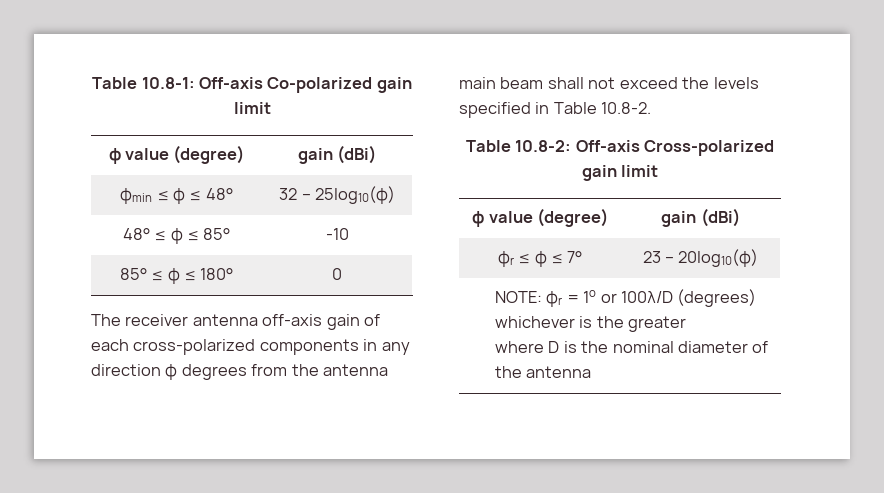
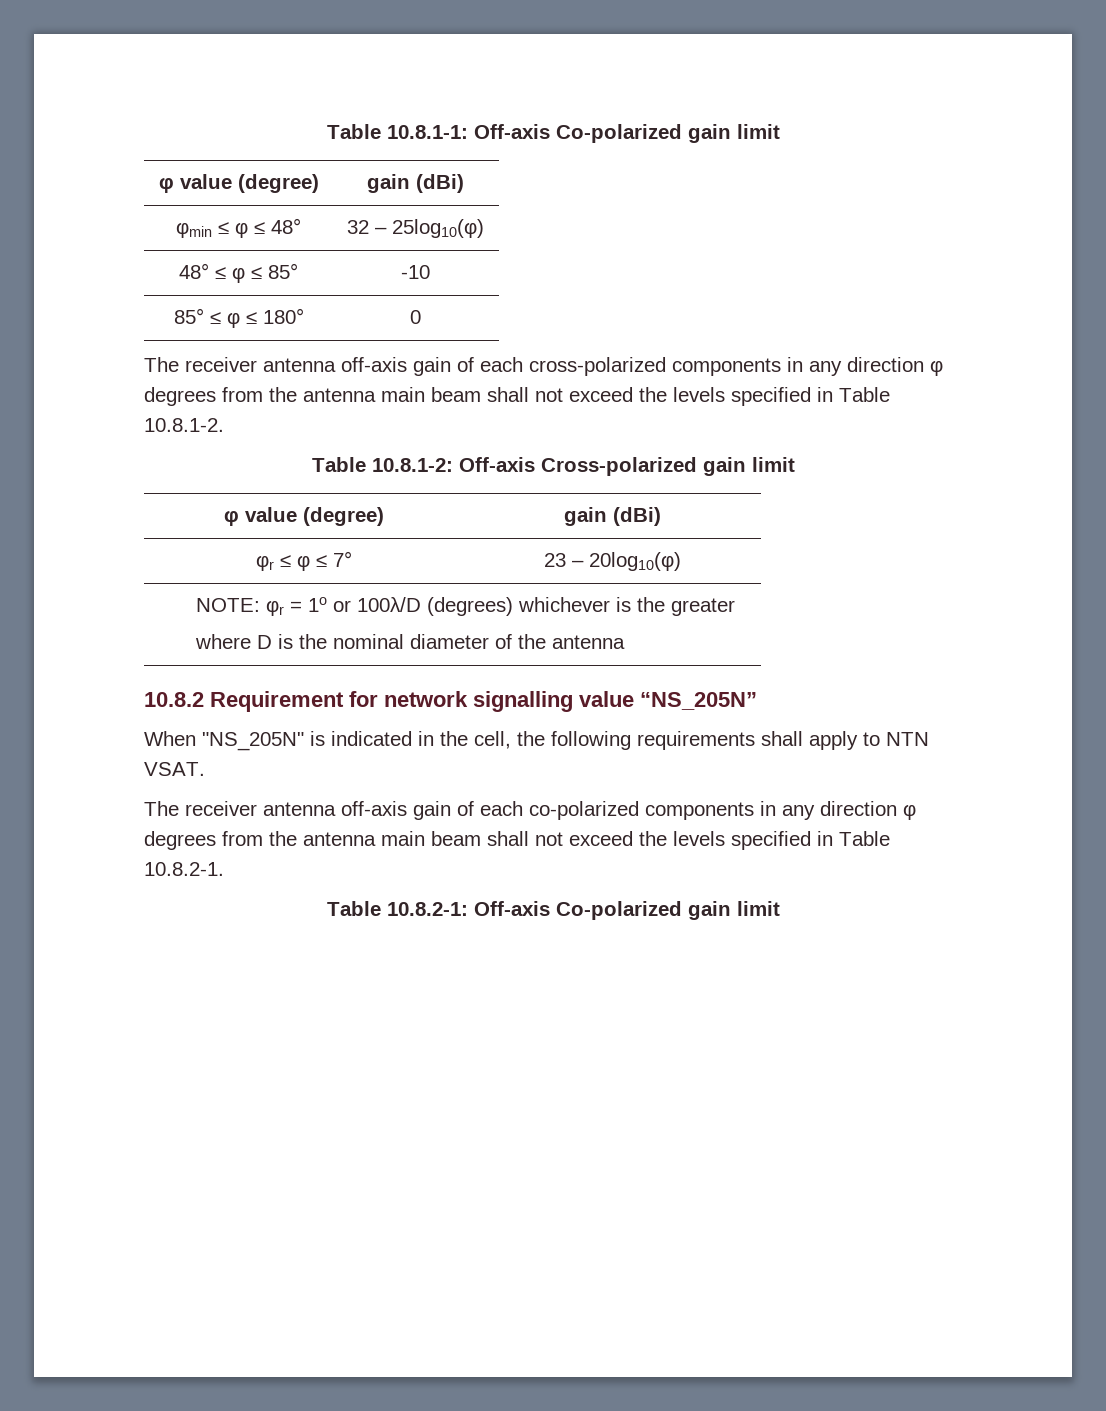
[92,77,195,89] Table 10.8-1: -> [326,124,468,139] Table 10.8.1-1:
[601,102,652,114] [465,140,572,152] 10.8-2. // Table 10.8-2: -> [144,418,224,432] [311,457,453,472] 10.8.1-2. // Table 10.8.1-2:
(592, 372) none -> [144,691,757,712] [144,731,929,751] [144,762,205,776] [144,801,916,820] [144,831,890,850] [144,862,224,876] [326,901,780,920] // 10.8.2 Requirement for network signalling value “NS_205N” // When "NS_205N" is indicated in the cell, the following requirements shall apply to NTN VSAT. // The receiver antenna off-axis gain of each co-polarized components in any direction φ degrees from the antenna main beam shall not exceed the levels specified in Table 10.8.2-1. // Table 10.8.2-1: Off-axis Co-polarized gain limit

